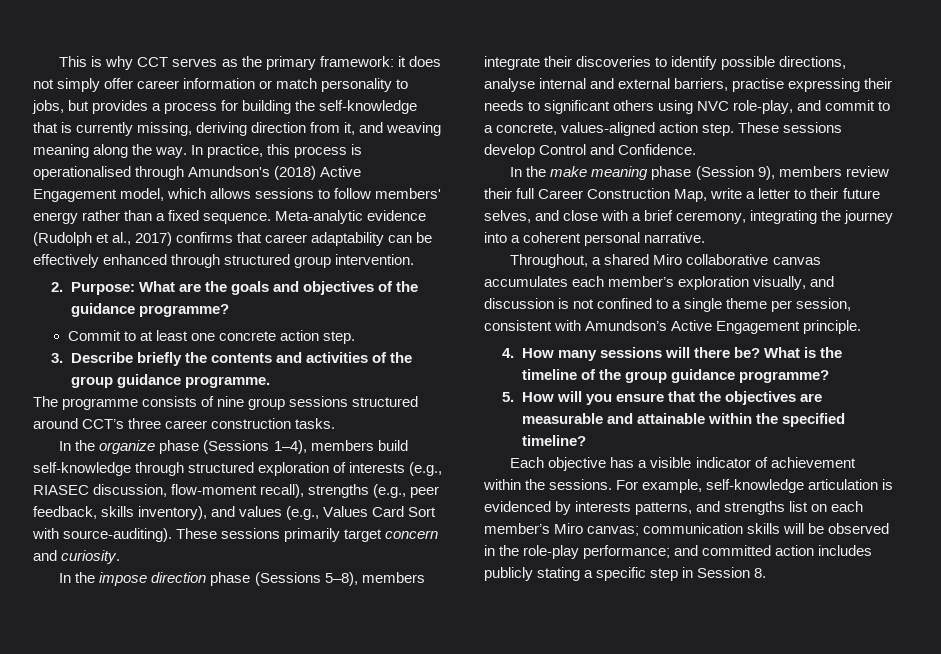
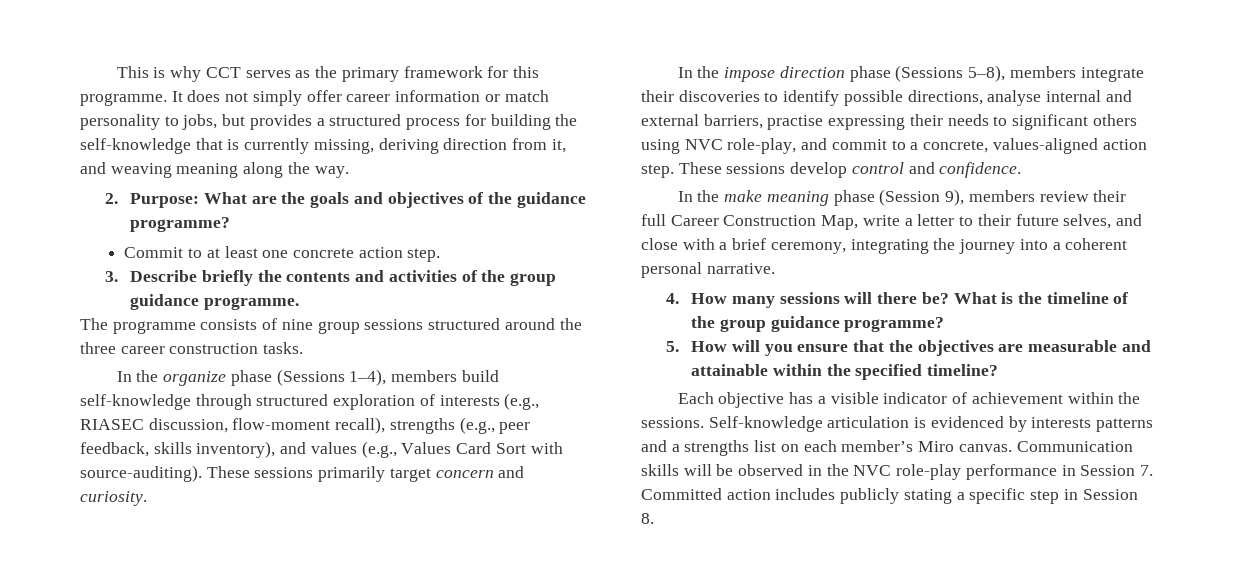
[319,56,406,67] framework: it -> [403,66,539,78] [80,91,183,106] framework for this programme. It
(162, 107) none -> [329,114,402,126] structured
[191,144,363,158] [33,166,362,180] [33,188,442,202] [33,210,427,224] [33,232,433,246] [33,254,415,268] In practice, this process is operationalised through Amundson's (2018) Active Engagement model, which allows sessions to follow members' energy rather than a fixed sequence. Meta-analytic evidence (Rudolph et al., 2017) confirms that career adaptability can be effectively enhanced through structured group intervention. -> (349, 172) none
[82,419,125,429] CCT’s -> [559,318,582,330] the
[539,144,697,155] Control and Confidence. -> [851,162,1022,178] control and confidence.
[510,254,821,268] [484,276,835,290] [484,298,852,312] [484,320,862,334] // Throughout, a shared Miro collaborative canvas accumulates each member’s exploration visually, and discussion is not confined to a single theme per session, consistent with Amundson’s Active Engagement principle. -> (775, 268) none
[616,479,805,493] For example, self-knowledge -> [708,416,823,432] Self-knowledge
[635,501,721,515] patterns, and -> [1096,418,1154,432] [641,440,680,452] patterns and a
[587,523,744,536] canvas; communication -> [958,441,1133,452] canvas. Communication
[523,545,772,559] role-play performance; and committed -> [853,464,1153,480] [641,488,722,500] NVC role-play performance in Session 7. Committed

